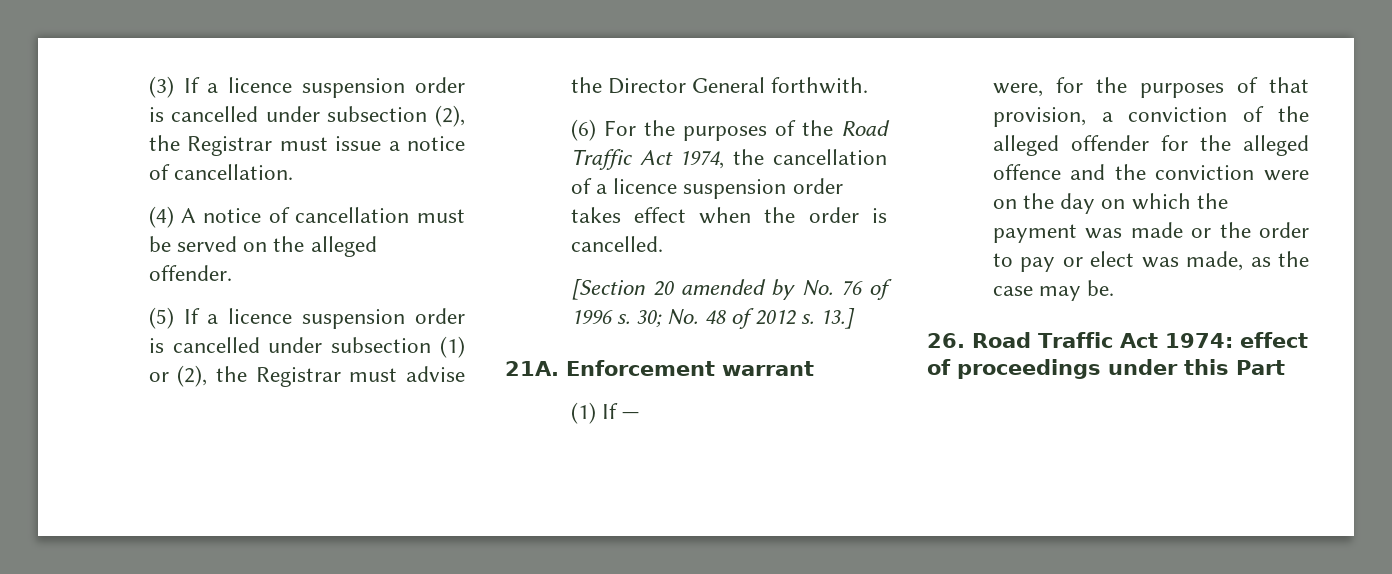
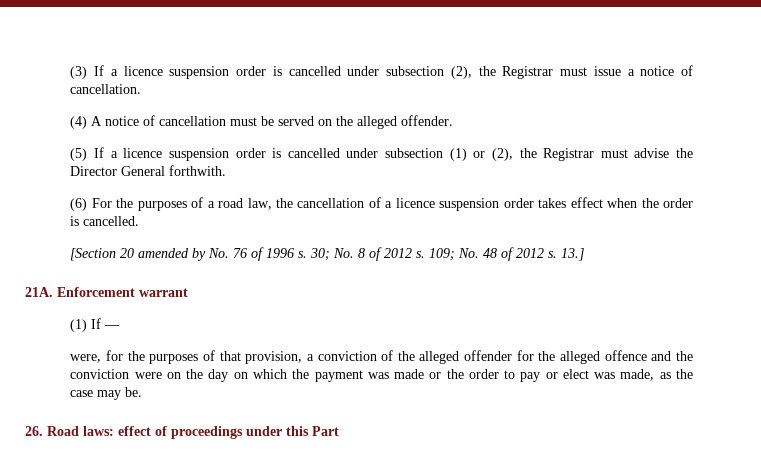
[801,120,890,136] [570,149,725,170] the Road Traffic Act 1974, -> [207,198,272,210] a road law,
(699, 317) none -> [358,247,480,261] 8 of 2012 s. 109; No.
[1038,332,1233,348] Traffic Act 1974: -> [83,426,114,436] laws:

